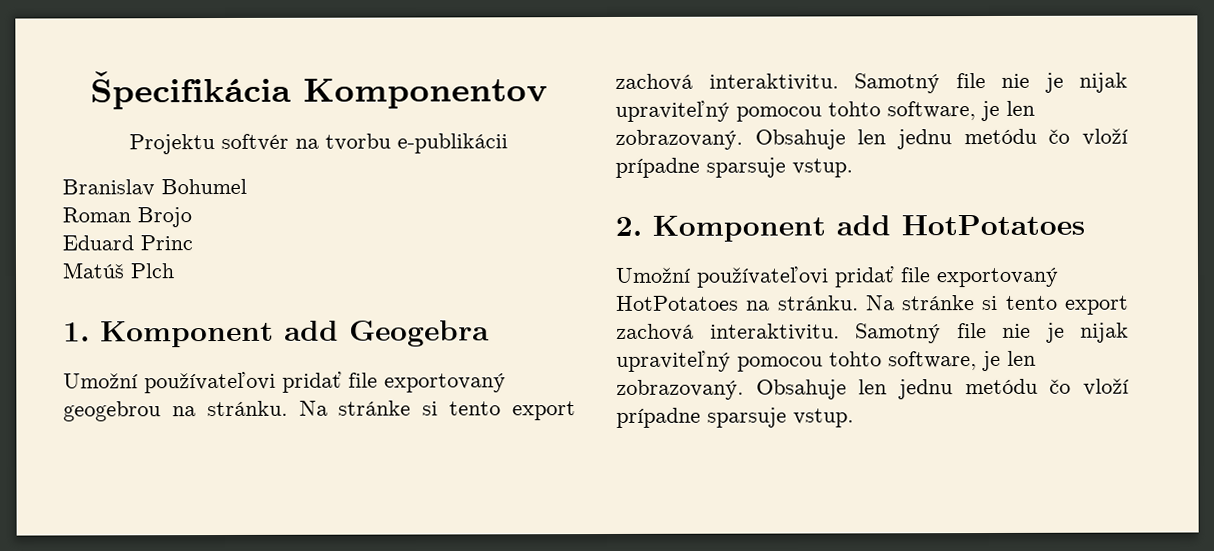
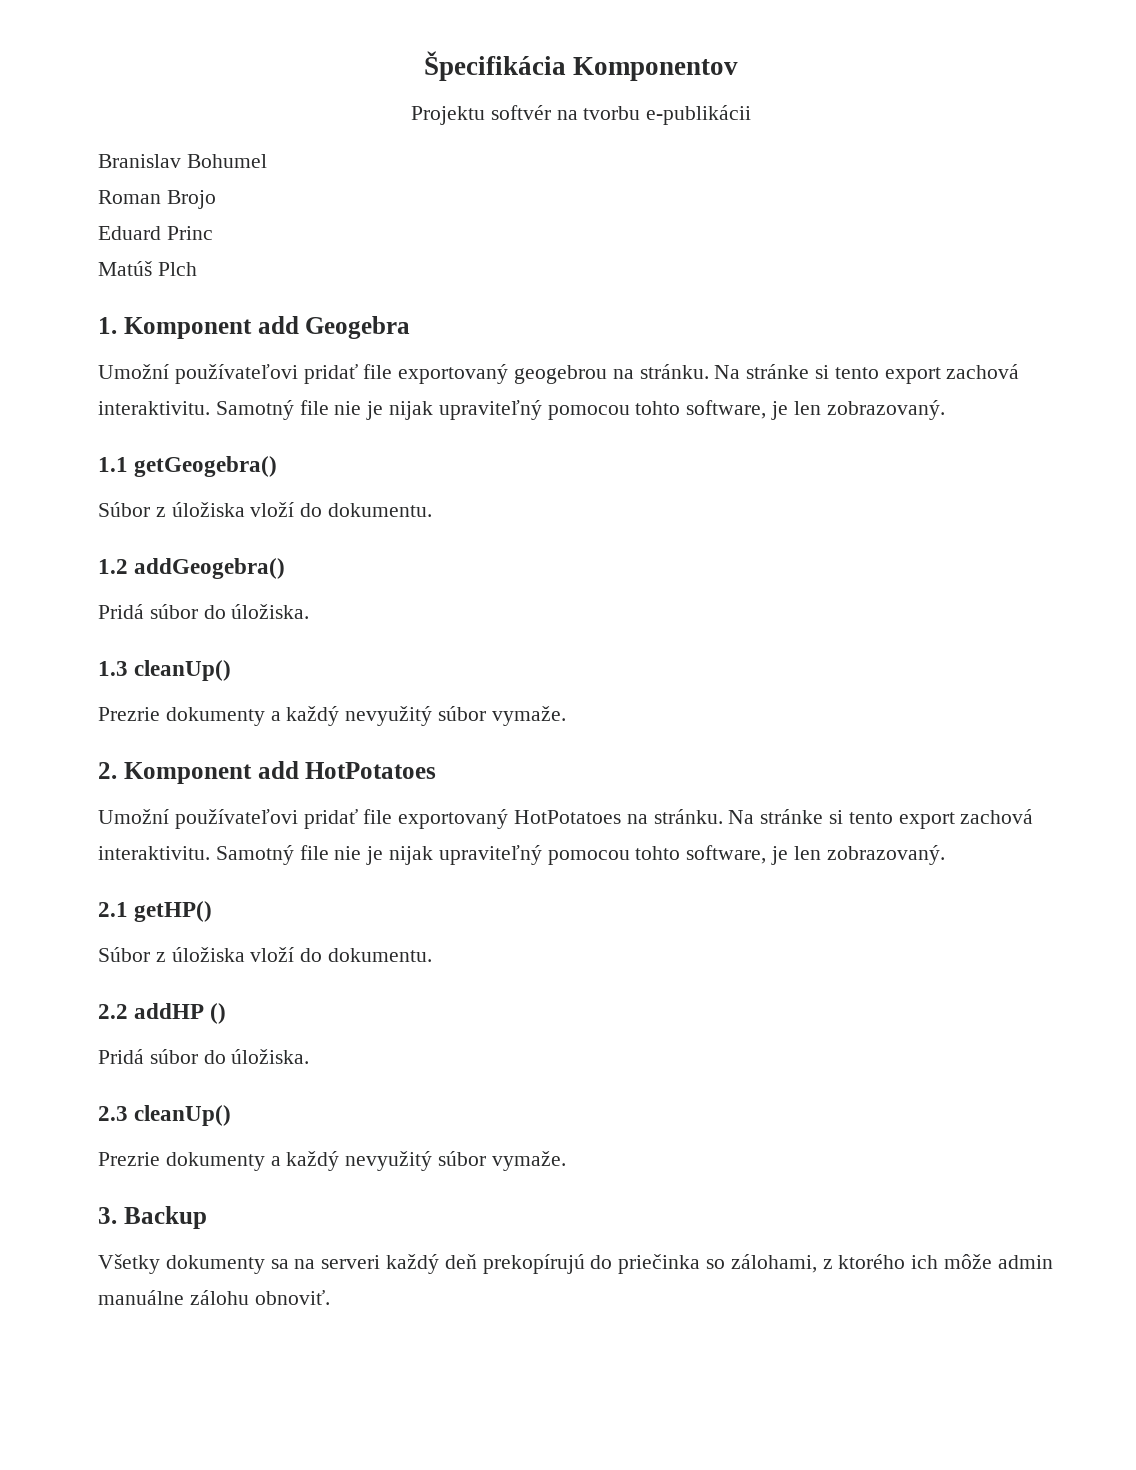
[754,128,1128,150] [615,157,853,178] Obsahuje len jednu metódu čo vloží prípadne sparsuje vstup. -> [98,456,278,477] [98,502,433,517] [98,558,286,579] [98,604,310,619] [98,660,232,681] [98,706,566,726] // 1.1 getGeogebra() // Súbor z úložiska vloží do dokumentu. // 1.2 addGeogebra() // Pridá súbor do úložiska. // 1.3 cleanUp() // Prezrie dokumenty a každý nevyužitý súbor vymaže.
[755,378,1129,400] [616,407,854,428] Obsahuje len jednu metódu čo vloží prípadne sparsuje vstup. -> [98,901,213,922] [98,947,433,962] [98,1003,227,1024] [98,1049,310,1064] [98,1105,232,1126] [98,1151,566,1171] [98,1206,207,1229] [98,1254,1053,1274] [98,1290,330,1305] // 2.1 getHP() // Súbor z úložiska vloží do dokumentu. // 2.2 addHP () // Pridá súbor do úložiska. // 2.3 cleanUp() // Prezrie dokumenty a každý nevyužitý súbor vymaže. // 3. Backup // Všetky dokumenty sa na serveri každý deň prekopírujú do priečinka so zálohami, z ktorého ich môže admin manuálne zálohu obnoviť.

